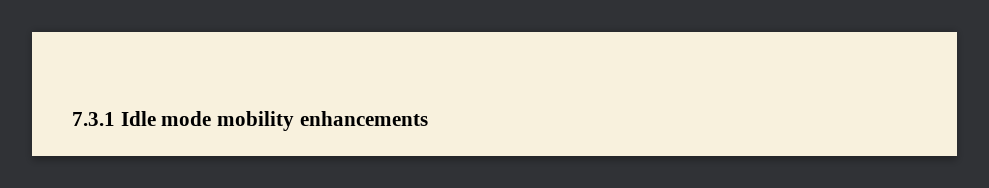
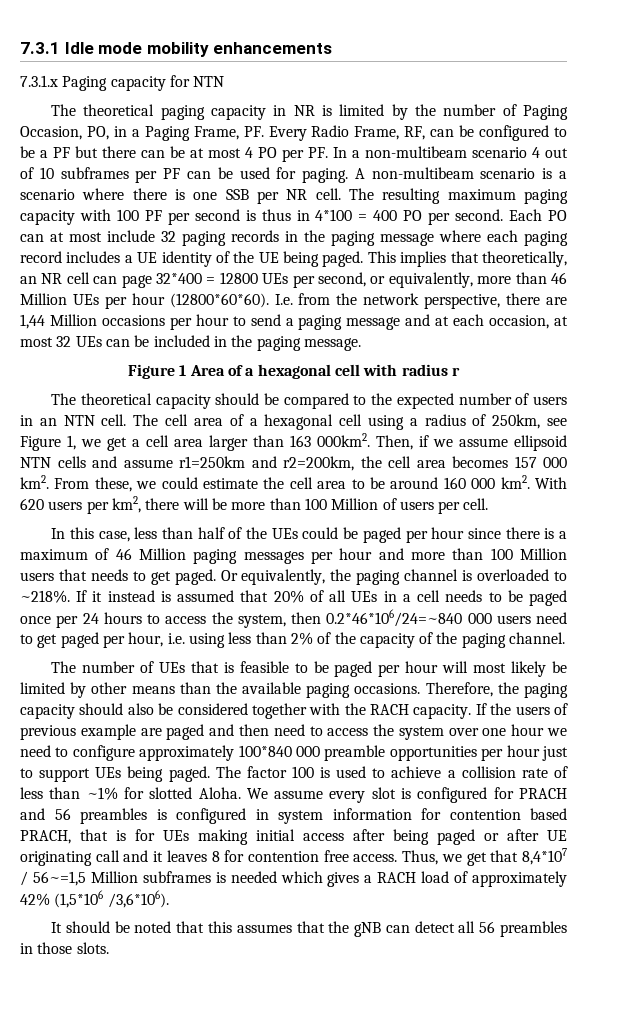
(428, 118) none -> [20,75,225,91] [51,104,569,120] [20,125,568,141] [20,146,568,162] [20,167,567,183] [20,188,568,204] [20,209,567,225] [20,230,568,246] [20,251,568,267] [20,272,567,288] [20,293,568,309] [20,314,569,330] [20,335,361,351] [128,364,460,379] [51,393,567,409] [20,414,567,430] [20,433,567,451] [20,456,567,471] [20,475,567,492] [20,496,489,514] [51,527,568,543] [20,548,567,564] [20,569,567,585] [20,590,567,606] [20,609,567,628] [20,632,566,648] [51,661,567,677] [20,682,568,698] [20,703,569,719] [20,724,567,740] [20,745,569,761] [20,766,568,782] [20,787,568,803] [20,808,567,824] [20,829,567,845] [20,848,567,866] [20,871,567,887] [20,890,169,908] [51,921,567,937] [20,942,109,954] // 7.3.1.x Paging capacity for NTN // The theoretical paging capacity in NR is limited by the number of Paging Occasion, PO, in a Paging Frame, PF. Every Radio Frame, RF, can be configured to be a PF but there can be at most 4 PO per PF. In a non-multibeam scenario 4 out of 10 subframes per PF can be used for paging. A non-multibeam scenario is a scenario where there is one SSB per NR cell. The resulting maximum paging capacity with 100 PF per second is thus in 4*100 = 400 PO per second. Each PO can at most include 32 paging records in the paging message where each paging record includes a UE identity of the UE being paged. This implies that theoretically, an NR cell can page 32*400 = 12800 UEs per second, or equivalently, more than 46 Million UEs per hour (12800*60*60). I.e. from the network perspective, there are 1,44 Million occasions per hour to send a paging message and at each occasion, at most 32 UEs can be included in the paging message. // Figure 1 Area of a hexagonal cell with radius r // The theoretical capacity should be compared to the expected number of users in an NTN cell. The cell area of a hexagonal cell using a radius of 250km, see Figure 1, we get a cell area larger than 163 000km2. Then, if we assume ellipsoid NTN cells and assume r1=250km and r2=200km, the cell area becomes 157 000 km2. From these, we could estimate the cell area to be around 160 000 km2. With 620 users per km2, there will be more than 100 Million of users per cell. // In this case, less than half of the UEs could be paged per hour since there is a maximum of 46 Million paging messages per hour and more than 100 Million users that needs to get paged. Or equivalently, the paging channel is overloaded to ~218%. If it instead is assumed that 20% of all UEs in a cell needs to be paged once per 24 hours to access the system, then 0.2*46*106/24=~840 000 users need to get paged per hour, i.e. using less than 2% of the capacity of the paging channel. // The number of UEs that is feasible to be paged per hour will most likely be limited by other means than the available paging occasions. Therefore, the paging capacity should also be considered together with the RACH capacity. If the users of previous example are paged and then need to access the system over one hour we need to configure approximately 100*840 000 preamble opportunities per hour just to support UEs being paged. The factor 100 is used to achieve a collision rate of less than ~1% for slotted Aloha. We assume every slot is configured for PRACH and 56 preambles is configured in system information for contention based PRACH, that is for UEs making initial access after being paged or after UE originating call and it leaves 8 for contention free access. Thus, we get that 8,4*107 / 56~=1,5 Million subframes is needed which gives a RACH load of approximately 42% (1,5*106 /3,6*106). // It should be noted that this assumes that the gNB can detect all 56 preambles in those slots.

